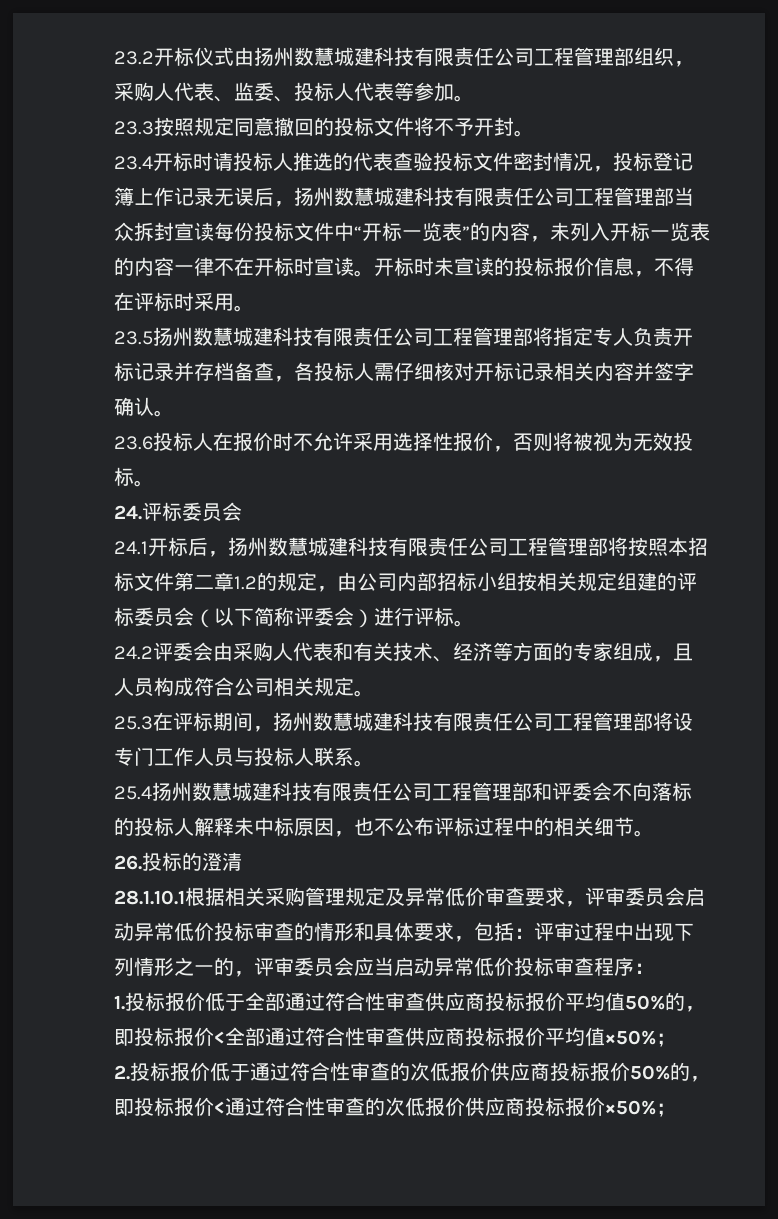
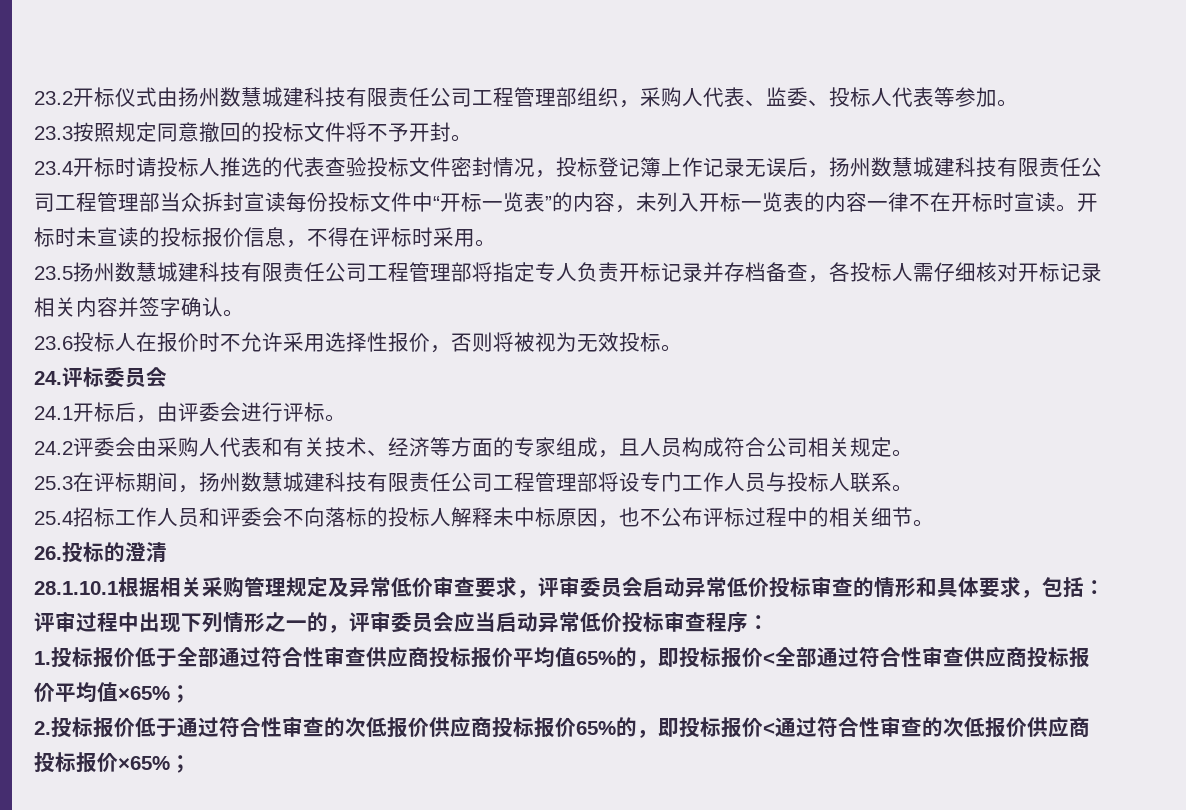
[228,537,708,557] [114,572,697,592] [114,607,374,628] 扬州数慧城建科技有限责任公司工程管理部将按照本招标文件第二章1.2的规定，由公司内部招标小组按相关规定组建的评标委员会（以下简称评委会） -> [157,402,241,422] 由评委会
[152,782,532,802] 扬州数慧城建科技有限责任公司工程管理部 -> [73,507,199,527] 招标工作人员
[625,995,665,1010] 50% -> [576,651,616,665] 65%
[605,1030,656,1045] ×50% -> [118,686,170,700] ×65%
[630,1065,670,1080] 50% -> [576,721,616,735] 65%
[605,1100,656,1115] ×50% -> [118,756,170,770] ×65%

